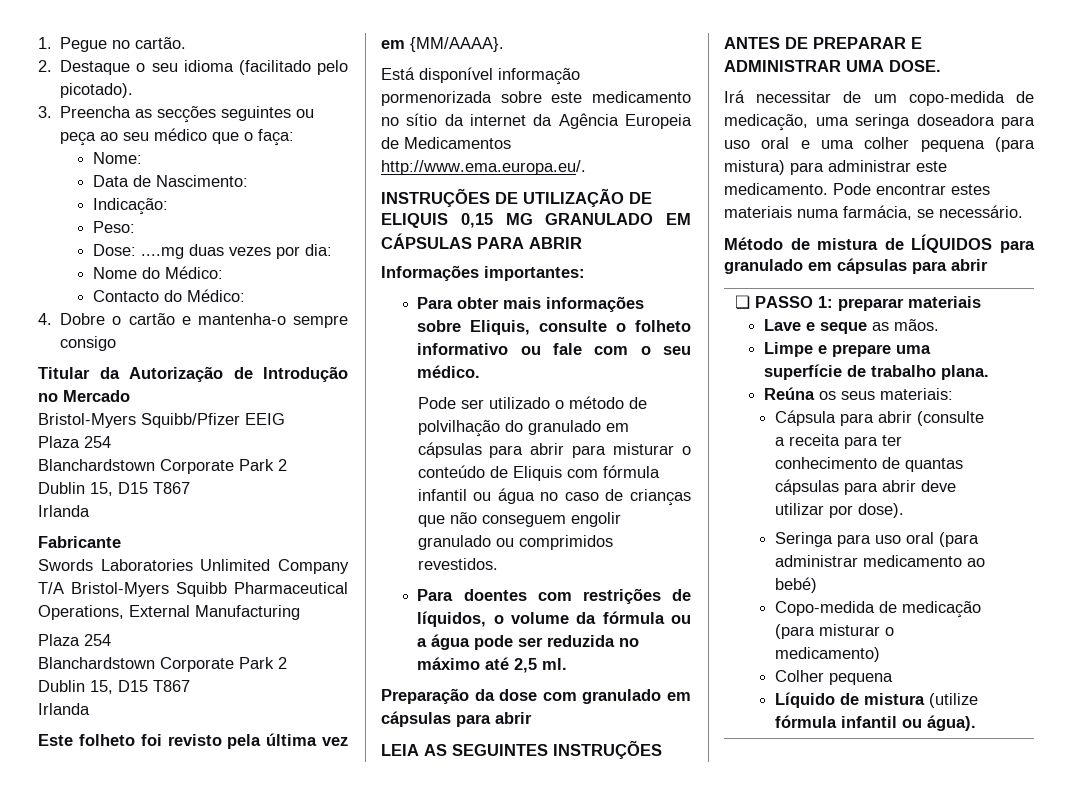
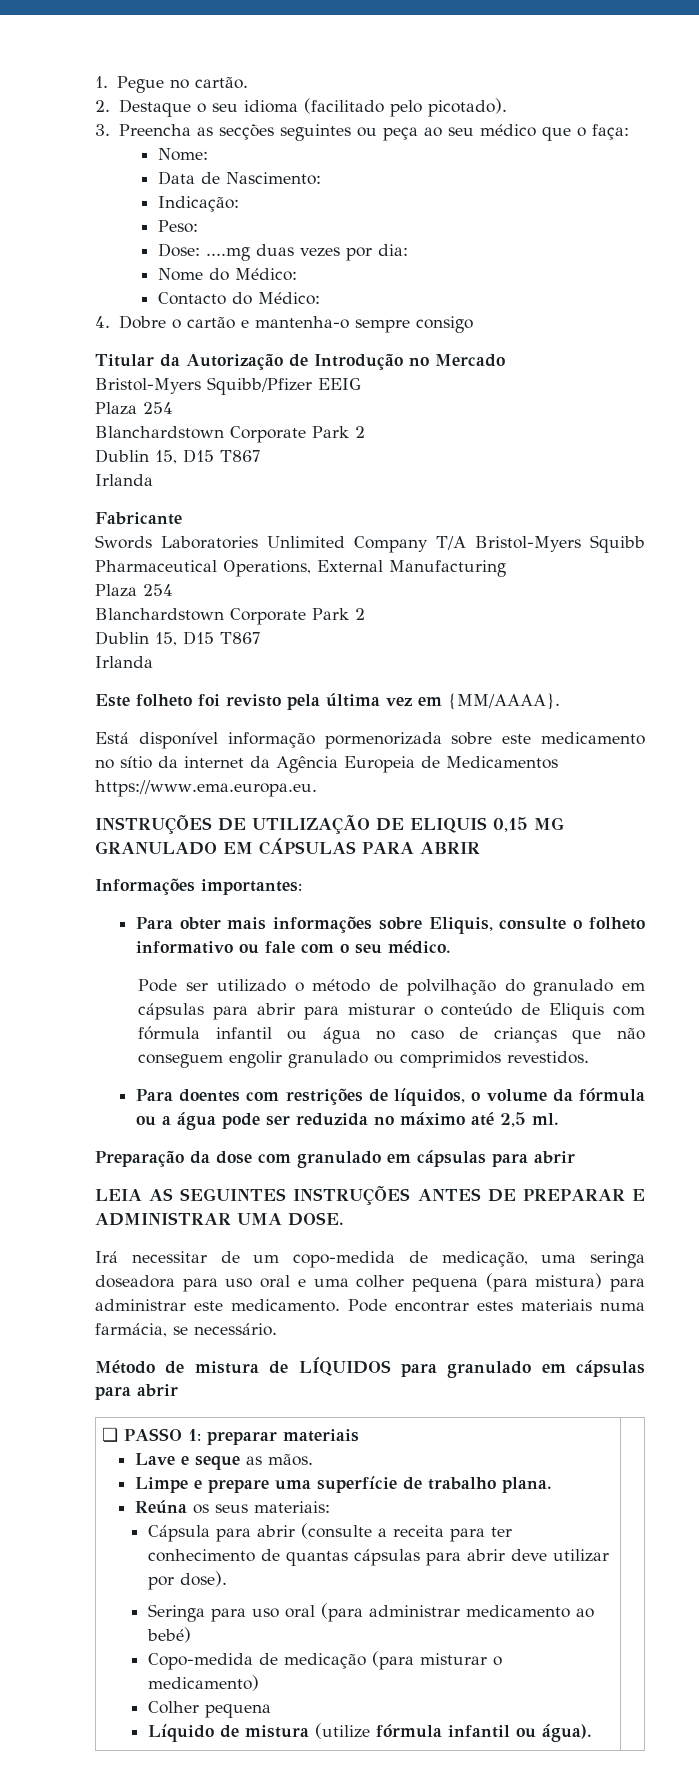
[381,160,586,175] http://www.ema.europa.eu/. -> [95,780,317,797] https://www.ema.europa.eu.

